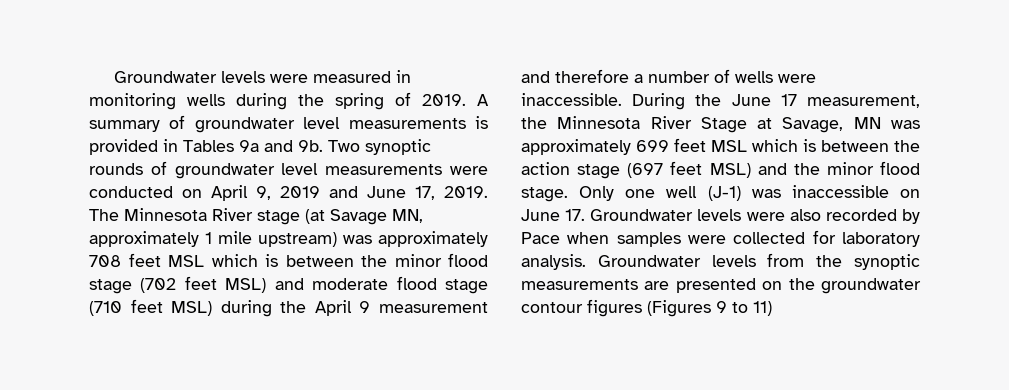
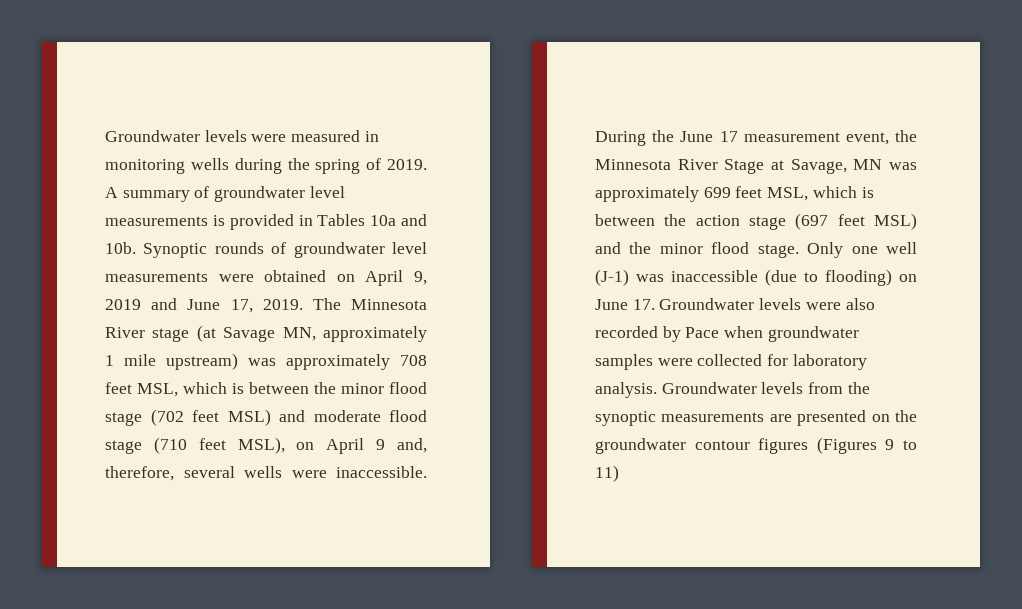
[239,139,431,155] 9a and 9b. Two synoptic -> [370,214,427,226] [105,242,208,258] 10a and 10b. Synoptic
[89,186,173,198] conducted -> [264,270,327,282] obtained
[168,255,204,267] MSL -> [137,383,178,397] MSL,
[171,300,488,317] [521,69,730,83] MSL) during the April 9 measurement and therefore a number of -> [237,437,427,454] [105,466,235,481] MSL), on April 9 and, therefore, several
[807,95,920,108] measurement, -> [743,132,889,145] measurement event,
[711,140,747,152] MSL -> [767,187,809,201] MSL,
(889, 191) none -> [765,269,892,286] (due to flooding)
(610, 238) none -> [767,326,859,342] groundwater

